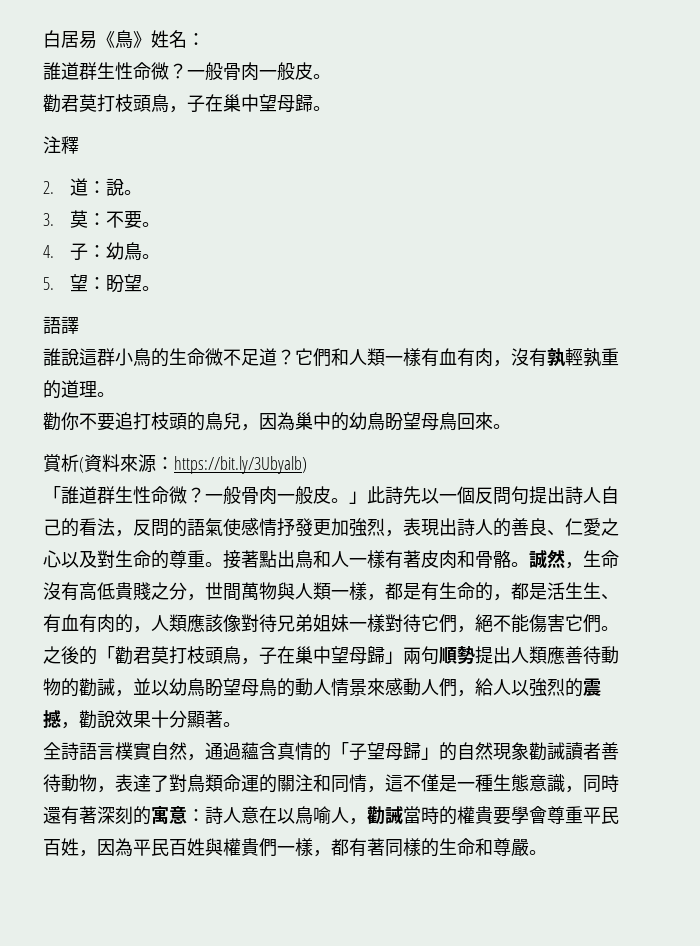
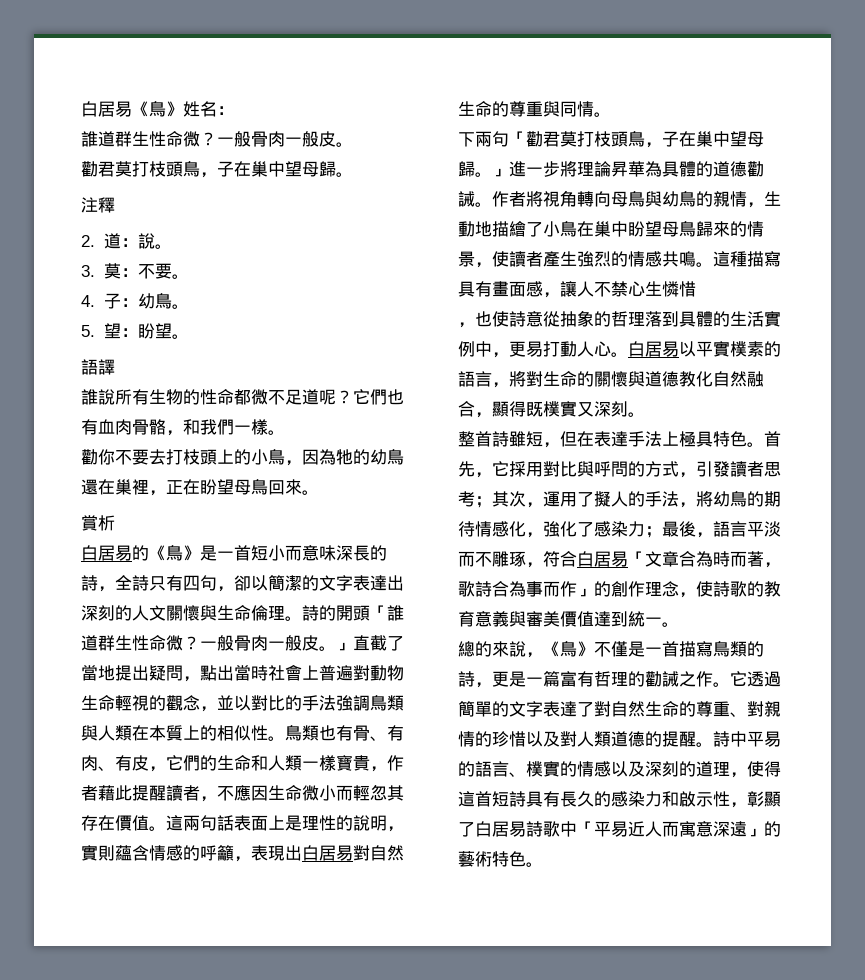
[79,348,619,367] [43,380,115,399] [43,412,385,431] 這群小鳥的生命微不足道？它們和人類一樣有血有肉，沒有孰輕孰重的道理。 // 勸你不要追打枝頭的鳥兒，因為巢中的幼鳥 -> [115,389,404,405] [81,419,285,436] [81,449,404,466] [81,479,200,496] 所有生物的性命都微不足道呢？它們也有血肉骨骼，和我們一樣。 // 勸你不要去打枝頭上的小鳥，因為牠的幼鳥還在巢裡，正在
[79,454,307,474] (資料來源：https://bit.ly/3Ubyalb) // -> [81,545,387,561] [81,575,404,592] [81,605,370,621] // 白居易的《鳥》是一首短小而意味深長的詩，全詩只有四句，卻以簡潔的文字表達出深刻的人文關懷與生命倫理。詩的開頭
[367,486,619,505] [43,518,619,537] [43,549,619,569] [43,582,619,601] [43,614,619,633] [43,646,97,665] 此詩先以一個反問句提出詩人自己的看法，反問的語氣使感情抒發更加強烈，表現出詩人的善良、仁愛之心以及對生命的尊重。接著點出鳥和人一樣有著皮肉和骨骼。誠然，生命沒有高低貴賤之分，世間萬物與人類一樣，都是有生命的，都是活生生、有血有肉的，人類應該像對待兄弟姐妹一樣對待它們，絕不能傷害它們。之後的 -> [353,635,404,651] [81,664,404,682] [81,695,404,712] [81,725,404,741] [81,755,404,772] [81,784,404,802] [81,814,404,832] [81,845,404,862] [458,101,611,117] [458,131,509,147] 直截了當地提出疑問，點出當時社會上普遍對動物生命輕視的觀念，並以對比的手法強調鳥類與人類在本質上的相似性。鳥類也有骨、有肉、有皮，它們的生命和人類一樣寶貴，作者藉此提醒讀者，不應因生命微小而輕忽其存在價值。這兩句話表面上是理性的說明，實則蘊含情感的呼籲，表現出白居易對自然生命的尊重與同情。 // 下兩句
[385,646,619,665] [43,678,601,697] [43,710,241,729] [43,741,619,761] [43,774,619,793] [43,805,619,825] [43,838,529,857] 」兩句順勢提出人類應善待動物的勸誡，並以幼鳥盼望母鳥的動人情景來感動人們，給人以強烈的震撼，勸說效果十分顯著。 // 全詩語言樸實自然，通過蘊含真情的「子望母歸」的自然現象勸誡讀者善待動物，表達了對鳥類命運的關注和同情，這不僅是一種生態意識，同時還有著深刻的寓意：詩人意在以鳥喻人，勸誡當時的權貴要學會尊重平民百姓，因為平民百姓與權貴們一樣，都有著同樣的生命和尊嚴 -> [475,161,764,177] [458,190,781,208] [458,221,764,237] [458,250,781,268] [458,281,696,298] [458,310,781,328] [458,341,781,358] [458,371,764,388] [458,401,645,418] [458,431,781,448] [458,461,781,478] [458,491,781,508] [458,521,781,538] [458,551,781,568] [458,581,781,598] [458,611,679,627] [458,641,764,658] [458,671,781,688] [458,701,781,717] [458,731,781,747] [458,761,781,778] [458,790,781,808] [458,821,781,837] [458,851,526,867] 。」進一步將理論昇華為具體的道德勸誡。作者將視角轉向母鳥與幼鳥的親情，生動地描繪了小鳥在巢中盼望母鳥歸來的情景，使讀者產生強烈的情感共鳴。這種描寫具有畫面感，讓人不禁心生憐惜 // ，也使詩意從抽象的哲理落到具體的生活實例中，更易打動人心。白居易以平實樸素的語言，將對生命的關懷與道德教化自然融合，顯得既樸實又深刻。 // 整首詩雖短，但在表達手法上極具特色。首先，它採用對比與呼問的方式，引發讀者思考；其次，運用了擬人的手法，將幼鳥的期待情感化，強化了感染力；最後，語言平淡而不雕琢，符合白居易「文章合為時而著，歌詩合為事而作」的創作理念，使詩歌的教育意義與審美價值達到統一。 // 總的來說，《鳥》不僅是一首描寫鳥類的詩，更是一篇富有哲理的勸誡之作。它透過簡單的文字表達了對自然生命的尊重、對親情的珍惜以及對人類道德的提醒。詩中平易的語言、樸實的情感以及深刻的道理，使得這首短詩具有長久的感染力和啟示性，彰顯了白居易詩歌中「平易近人而寓意深遠」的藝術特色

